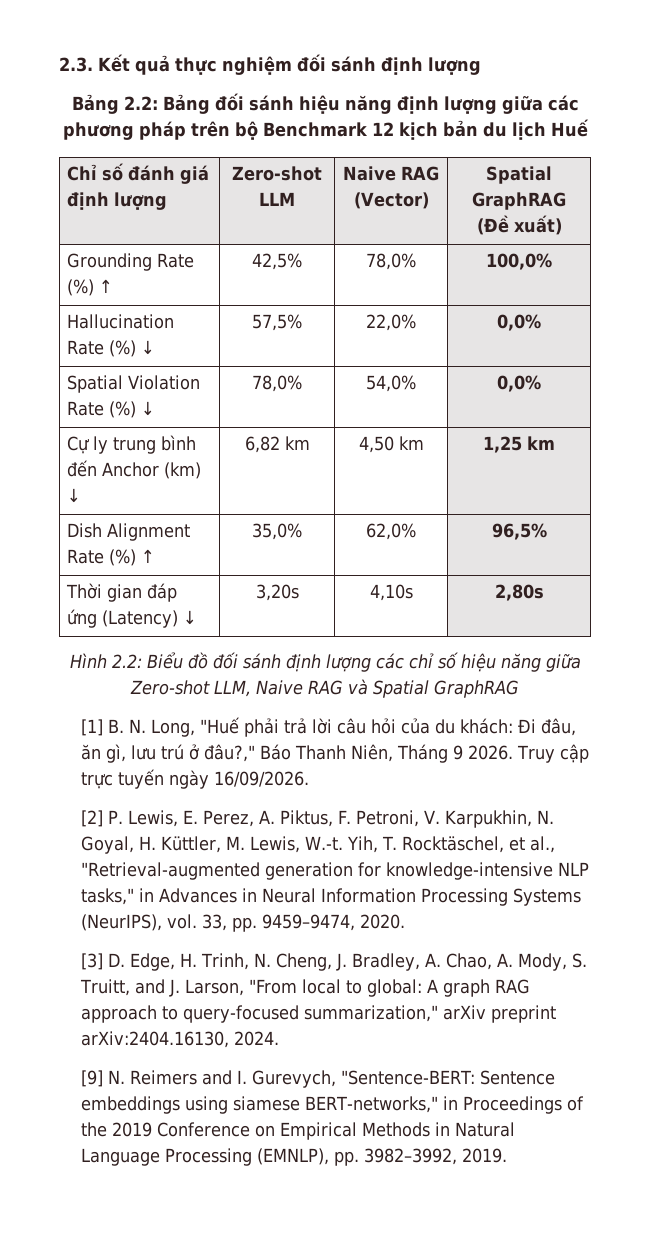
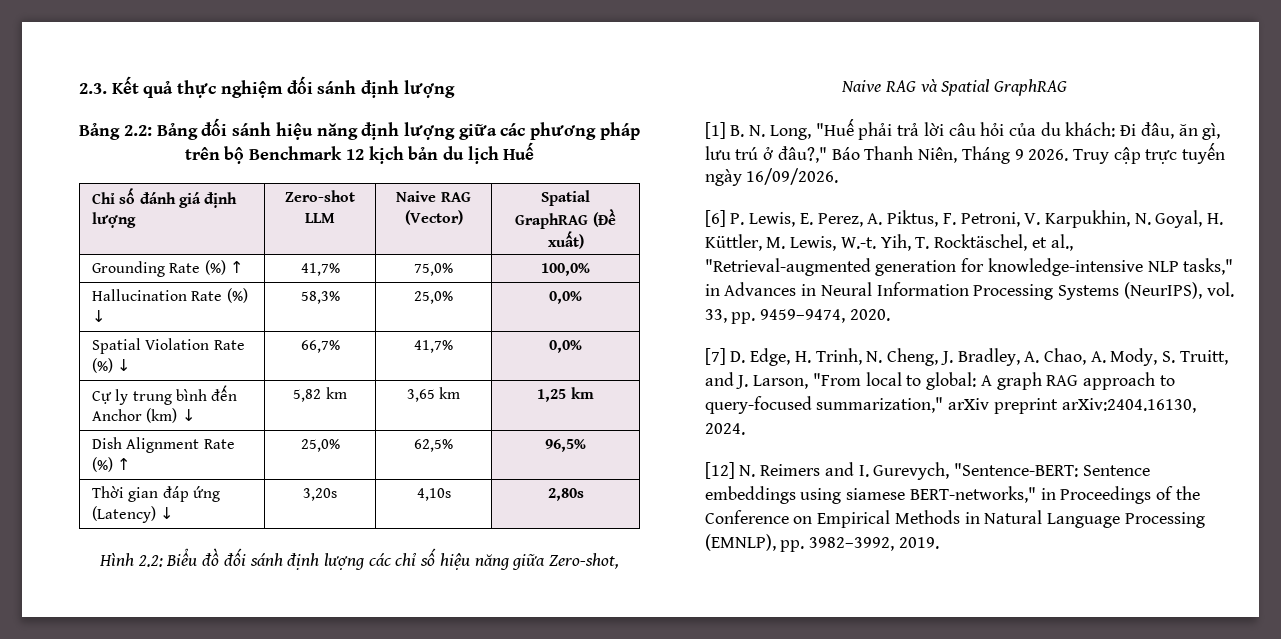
[252,253,302,270] [366,253,416,270] 42,5% | 78,0% -> [300,263,340,276] [414,263,453,276] 41,7% | 75,0%
[252,314,302,331] [366,314,416,331] 57,5% | 22,0% -> [300,291,340,304] [414,291,453,304] 58,3% | 25,0%
[252,375,302,392] [366,375,416,392] 78,0% | 54,0% -> [300,340,340,353] [414,340,453,353] 66,7% | 41,7%
[244,436,310,453] [358,436,394,453] 6,82 km | 4,50 -> [293,387,347,402] [406,389,435,402] 5,82 km | 3,65
[252,523,302,540] [366,523,416,540] 35,0% | 62,0% -> [300,439,340,452] [414,439,453,452] 25,0% | 62,5%
[130,680,251,697] Zero-shot LLM, -> [549,553,620,569] Zero-shot,
[80,810,103,827] [2] -> [704,210,726,227] [6]
[80,953,103,970] [3] -> [704,348,726,365] [7]
[80,1070,103,1087] [9] -> [704,462,735,479] [12]
[111,1122,152,1137] 2019 -> (1200, 493) none

